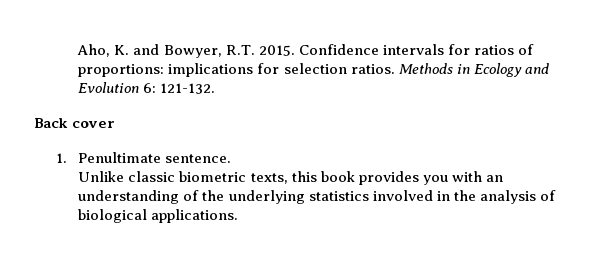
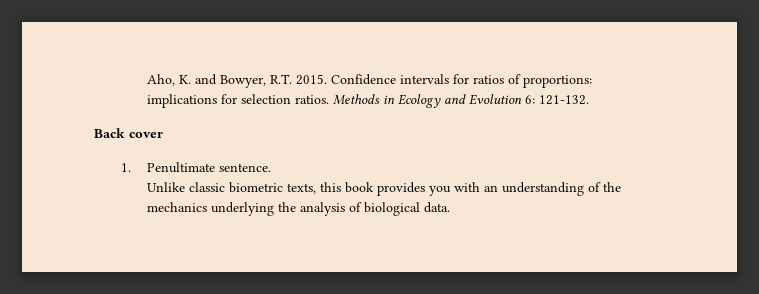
[228,190,450,204] underlying statistics involved in -> [147,202,275,216] mechanics underlying
[151,209,239,223] applications. -> [424,202,451,213] data.

